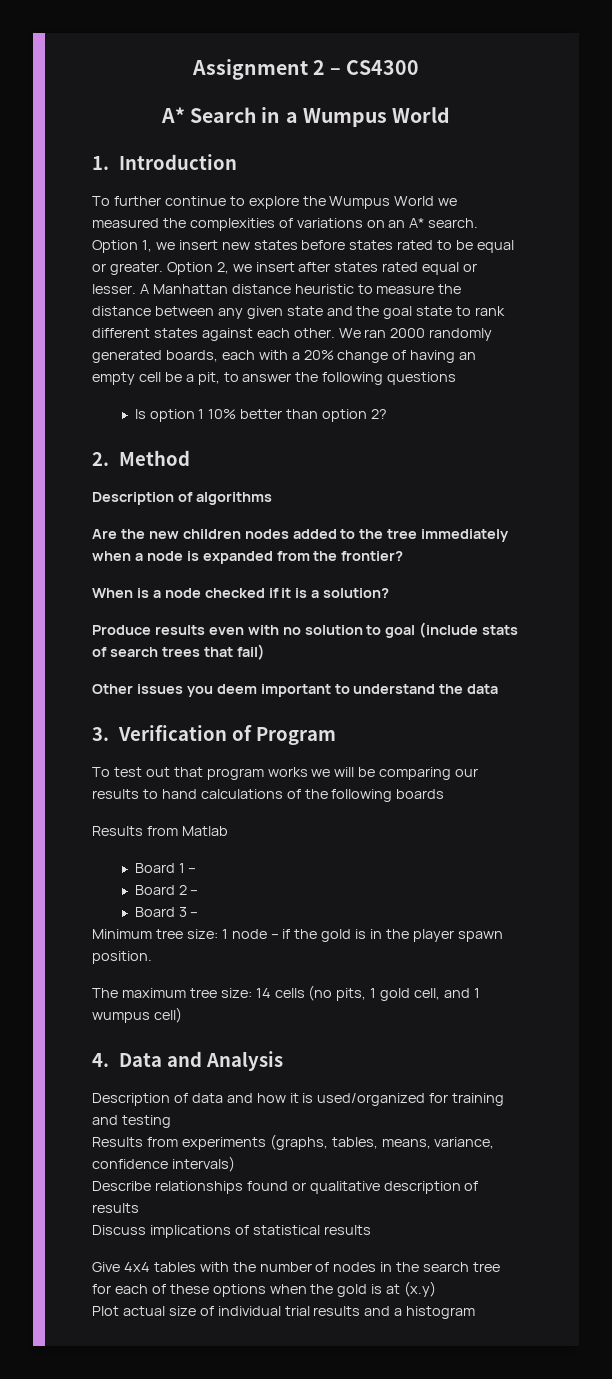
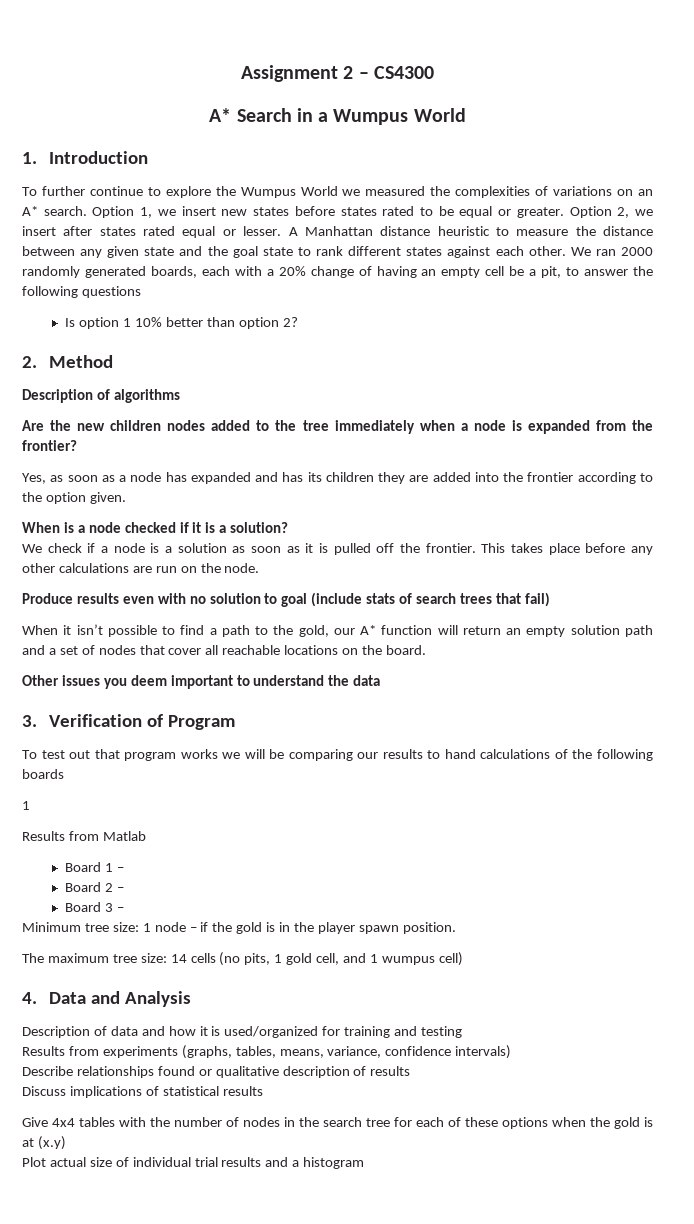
(404, 556) none -> [22,472,653,484] [22,492,126,504] // Yes, as soon as a node has expanded and has its children they are added into the frontier according to the option given.
(390, 593) none -> [22,543,654,555] [22,563,260,573] // We check if a node is a solution as soon as it is pulled off the frontier. This takes place before any other calculations are run on the node.
(265, 652) none -> [22,624,653,637] [22,645,426,655] // When it isn’t possible to find a path to the gold, our A* function will return an empty solution path and a set of nodes that cover all reachable locations on the board.
(445, 794) none -> [22,801,30,810] // 1

